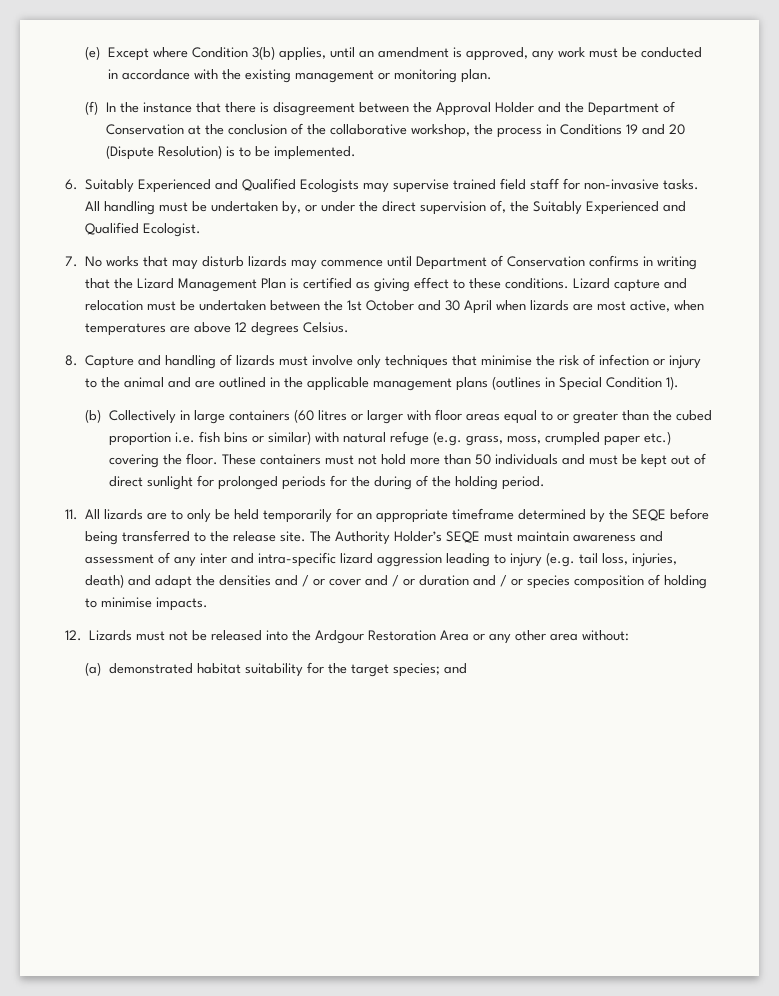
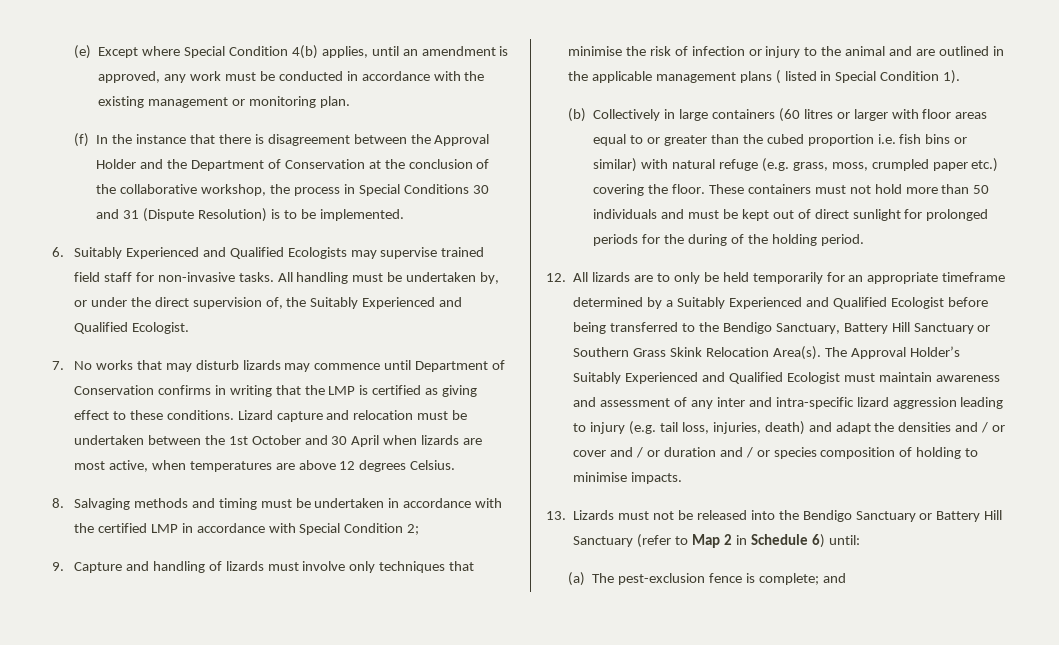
[191,46,275,60] Condition 3(b) -> [184,45,318,59] Special Condition 4(b)
[559,124,685,135] Conditions 19 and 20 -> [358,184,489,196] [96,209,140,219] Special Conditions 30 and 31
[137,278,287,292] Lizard Management Plan -> [328,386,356,395] LMP
(78, 360) none -> [73,498,503,510] [73,523,420,535] [52,562,64,571] Salvaging methods and timing must be undertaken in accordance with the certified LMP in accordance with Special Condition 2; // 9.
[492,376,542,390] (outlines -> [775,70,817,84] ( listed
[65,509,78,520] 11. -> [546,273,566,282] 12.
[609,509,667,521] the SEQE -> [666,297,944,309] a Suitably Experienced and Qualified Ecologist
[233,531,481,545] release site. The Authority Holder’s SEQE -> [722,322,991,334] [573,346,960,360] [573,372,840,384] Bendigo Sanctuary, Battery Hill Sanctuary or Southern Grass Skink Relocation Area(s). The Approval Holder’s Suitably Experienced and Qualified Ecologist
[65,630,82,641] 12. -> [546,511,566,520] 13.
[315,630,630,644] [85,662,440,677] Ardgour Restoration Area or any other area without: // (a) demonstrated habitat suitability for the target species; -> [802,510,1003,522] [573,534,860,548] [567,572,819,586] Bendigo Sanctuary or Battery Hill Sanctuary (refer to Map 2 in Schedule 6) until: // (a) The pest-exclusion fence is complete;

